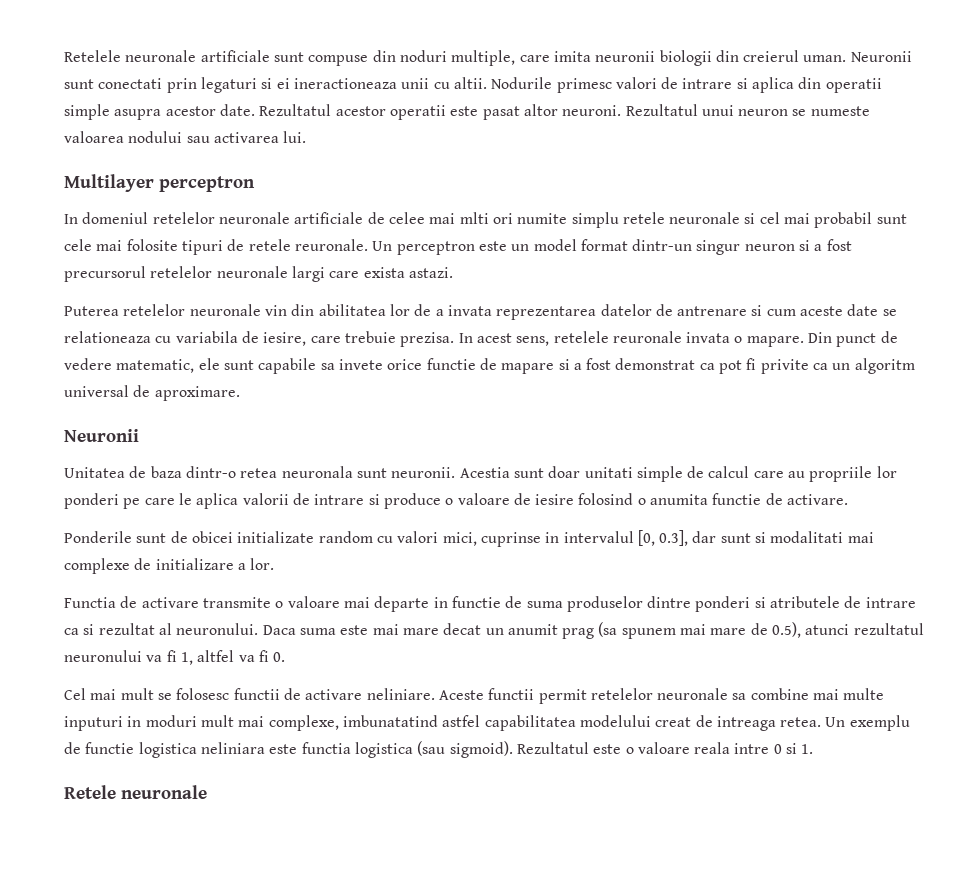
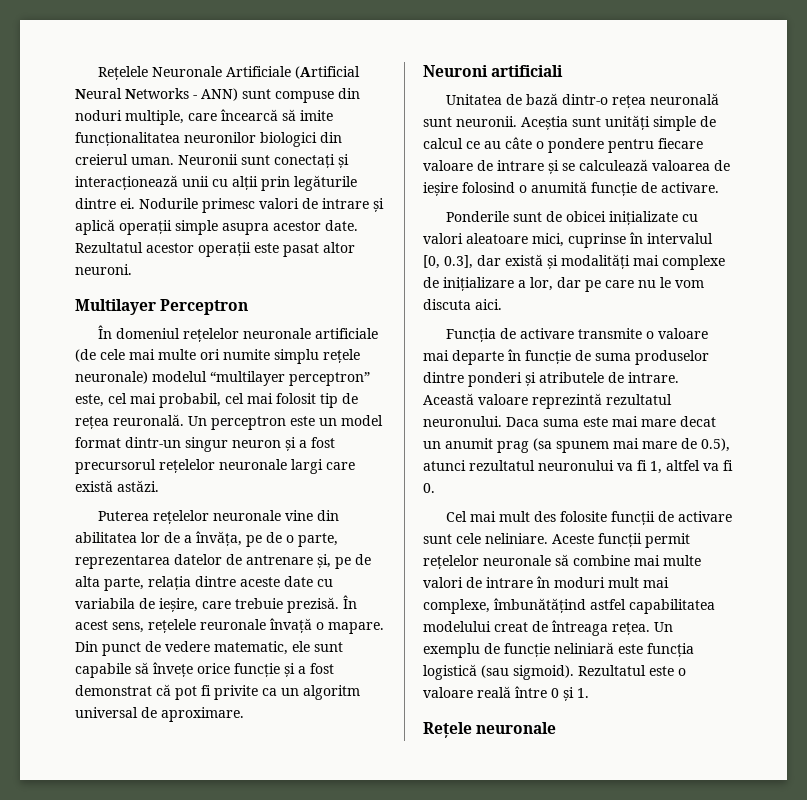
[64,50,270,62] Retelele neuronale artificiale -> [97,66,360,80] [75,88,238,101] Rețelele Neuronale Artificiale (Artificial Neural Networks - ANN)
[553,50,712,66] imita neuronii biologii -> [221,109,333,121] [75,132,317,147] încearcă să imite funcționalitatea neuronilor biologici
[98,77,487,93] conectati prin legaturi si ei ineractioneaza unii cu altii. -> [274,154,349,168] [75,175,357,191] [75,198,135,209] conectați și interacționează unii cu alții prin legăturile dintre ei.
[736,77,882,93] si aplica din operatii -> [373,198,384,212] [75,219,172,235] și aplică operații
[389,105,446,120] operatii -> [198,242,251,257] operații
[625,104,870,116] [64,131,307,143] [64,174,255,192] [64,212,907,228] [64,239,368,255] Rezultatul unui neuron se numeste valoarea nodului sau activarea lui. // Multilayer perceptron // In domeniul retelelor neuronale artificiale de celee mai mlti ori numite simplu retele neuronale si cel mai probabil sunt cele mai folosite tipuri de retele reuronale. -> [75,299,249,315] [97,325,378,342] [75,349,360,364] [75,371,370,386] [75,393,358,408] [75,414,184,429] // Multilayer Perceptron // În domeniul rețelelor neuronale artificiale (de cele mai multe ori numite simplu rețele neuronale) modelul “multilayer perceptron” este, cel mai probabil, cel mai folosit tip de rețea reuronală.
[799,240,811,251] si -> [285,437,296,451] și
[150,266,213,278] retelelor -> [159,459,215,473] rețelelor
[363,267,453,278] exista astazi. -> [75,480,159,492] există astăzi.
[123,304,287,316] retelelor neuronale vin -> [152,510,313,524] rețelelor neuronale vine
[447,304,897,320] [64,331,151,343] invata reprezentarea datelor de antrenare si cum aceste date se relationeaza -> [196,531,338,547] [75,554,371,569] [75,576,313,591] învăța, pe de o parte, reprezentarea datelor de antrenare și, pe de alta parte, relația dintre aceste date
[263,332,307,346] iesire, -> [159,598,198,612] ieșire,
[400,331,731,347] prezisa. In acest sens, retelele reuronale invata -> [287,595,357,613] [75,618,312,633] prezisă. În acest sens, rețelele reuronale învață
[320,358,570,374] sa invete orice functie de mapare si -> [135,662,295,677] să învețe orice funcție și
[699,363,715,370] ca -> [156,684,171,696] că
[64,429,139,442] Neuronii -> [423,65,564,77] Neuroni artificiali
[150,466,897,482] [64,493,762,509] baza dintr-o retea neuronala sunt neuronii. Acestia sunt doar unitati simple de calcul care au propriile lor ponderi pe care le aplica valorii de intrare si produce o valoare de iesire folosind o anumita functie -> [525,93,719,108] [423,115,716,131] [423,137,703,153] [423,159,730,174] [423,181,637,196] bază dintr-o rețea neuronală sunt neuronii. Aceștia sunt unități simple de calcul ce au câte o pondere pentru fiecare valoare de intrare și se calculează valoarea de ieșire folosind o anumită funcție
[237,531,373,543] initializate random -> [608,211,678,225] inițializate
(439, 537) none -> [466,233,528,244] aleatoare
[545,532,560,543] in -> [630,232,643,244] în
[720,531,874,543] [64,558,275,574] [64,597,116,608] sunt si modalitati mai complexe de initializare a lor. // Functia -> [505,254,725,270] [423,277,704,292] [423,299,502,310] [445,328,496,342] există și modalități mai complexe de inițializare a lor, dar pe care nu le vom discuta aici. // Funcția
[433,596,501,608] in functie -> [508,349,571,364] în funcție
[754,597,766,608] si -> [525,372,536,386] și
[865,597,916,608] [64,623,172,635] intrare ca si rezultat al -> [628,372,679,383] [423,393,672,409] intrare. Această valoare reprezintă rezultatul
[157,688,885,704] [64,716,142,731] se folosesc functii de activare neliniare. Aceste functii permit retelelor neuronale sa combine mai multe inputuri in -> [533,511,732,525] [423,533,690,548] [423,554,701,569] [423,576,550,588] des folosite funcții de activare sunt cele neliniare. Aceste funcții permit rețelelor neuronale să combine mai multe valori de intrare în
[342,715,438,727] imbunatatind -> [494,598,586,613] îmbunătățind
[716,716,822,731] intreaga retea. -> [552,620,650,636] întreaga rețea.
[85,742,413,758] functie logistica neliniara este functia logistica -> [504,642,694,657] [423,664,477,680] funcție neliniară este funcția logistică
[694,742,798,754] reala intre 0 si -> [477,686,574,701] reală între 0 și
[64,785,116,799] Retele -> [423,722,472,738] Rețele

